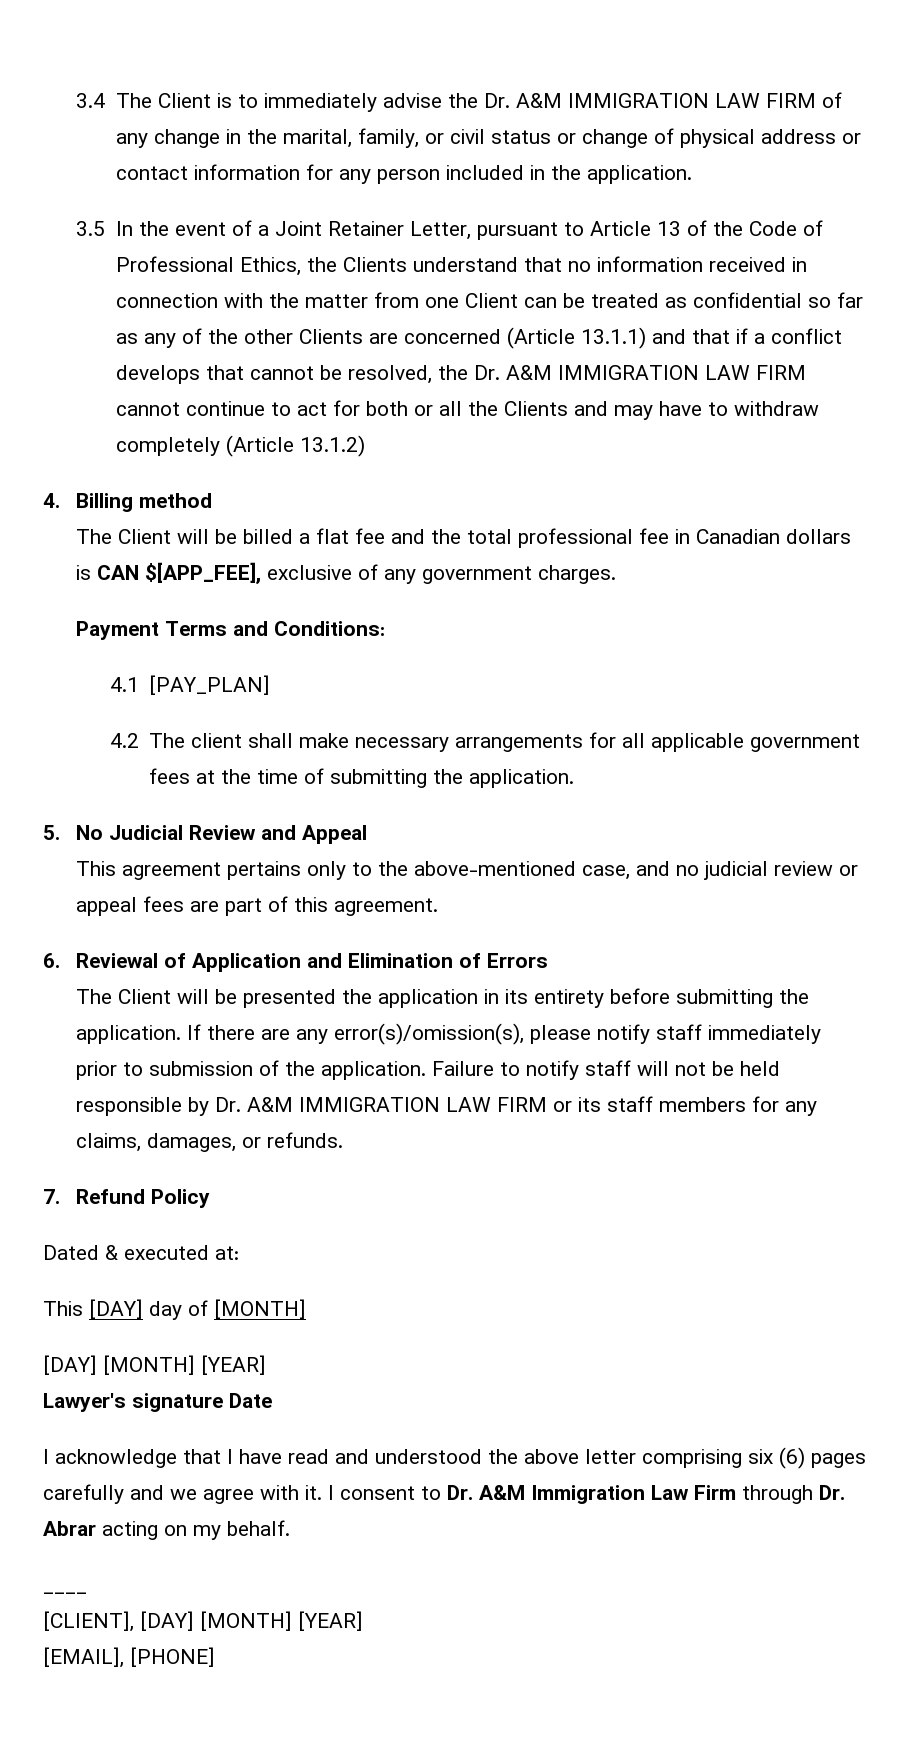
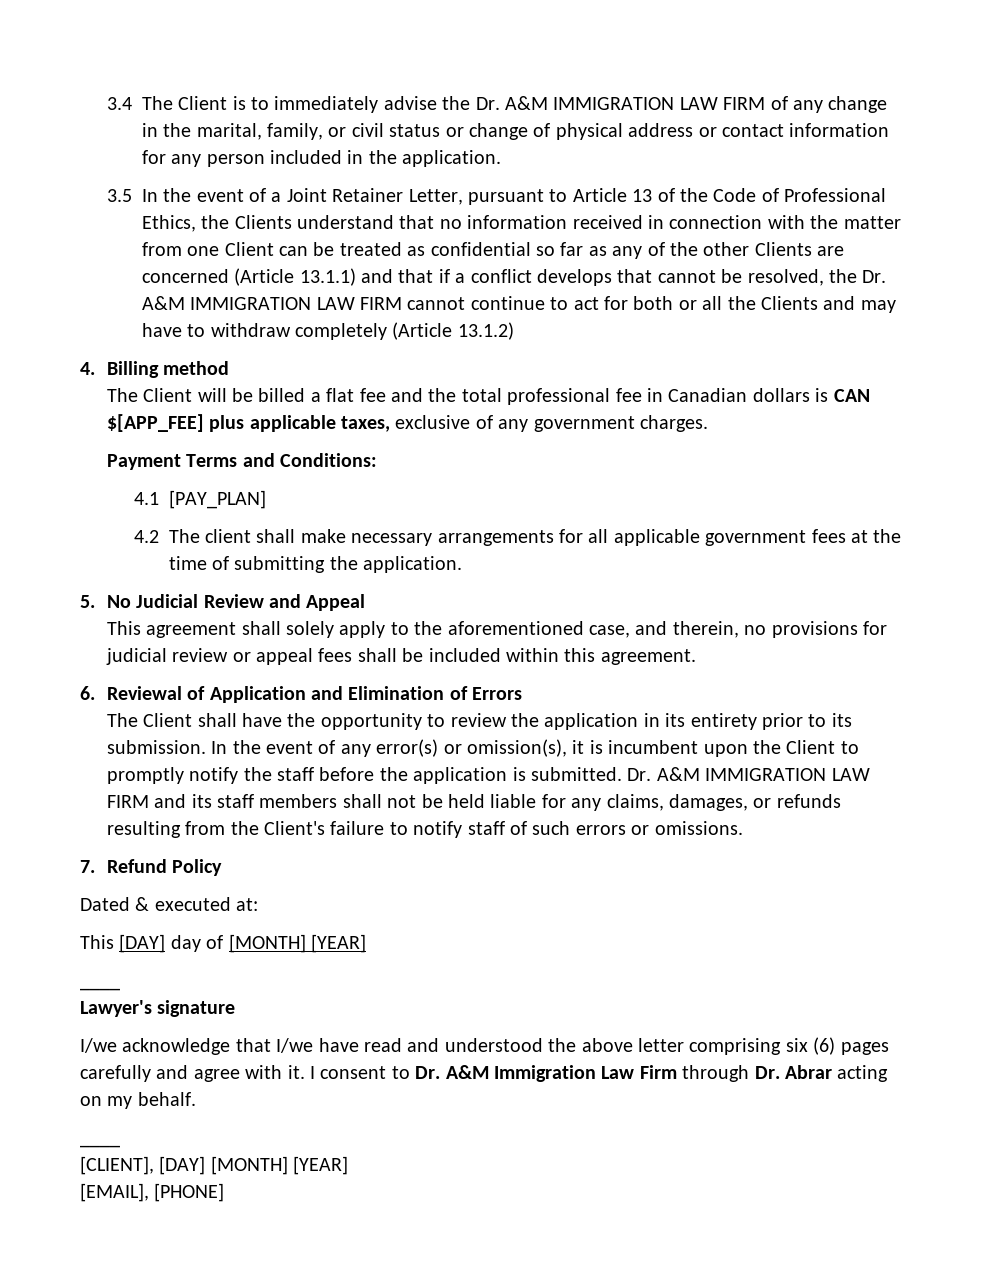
[145,562,262,584] $[APP_FEE], -> [106,414,391,432] $[APP_FEE] plus applicable taxes,
[227,861,347,880] pertains only -> [241,621,386,638] shall solely apply
[414,861,577,876] above-mentioned -> [447,621,584,635] aforementioned
[676,865,700,876] no -> [672,621,888,638] therein, no provisions for
[190,896,289,916] are part of -> [357,648,560,662] shall be included within
[177,989,337,1008] will be presented -> [197,713,507,730] shall have the opportunity to review
[610,988,810,1008] [76,1023,822,1045] [76,1060,781,1080] [76,1097,573,1116] before submitting the application. If there are any error(s)/omission(s), please notify staff immediately prior to submission of the application. Failure to notify staff will not be held responsible by Dr. A&M IMMIGRATION LAW FIRM or -> [762,713,852,730] [106,739,859,757] [106,767,870,784] [106,794,187,808] prior to its submission. In the event of any error(s) or omission(s), it is incumbent upon the Client to promptly notify the staff before the application is submitted. Dr. A&M IMMIGRATION LAW FIRM and
(747, 1104) none -> [342,794,537,808] shall not be held liable
[267,1132,344,1148] refunds. -> [776,794,841,808] [106,821,743,838] refunds resulting from the Client's failure to notify staff of such errors or omissions.
[43,1355,266,1375] // [DAY] [MONTH] [YEAR] -> [311,934,366,953] [80,987,120,991] [YEAR] // ____
[229,1393,272,1408] [43,1449,49,1464] Date // I -> [80,1038,117,1053] // I/we
[227,1449,233,1464] I -> [276,1038,314,1053] I/we
[170,1489,197,1500] we -> (189, 1072) none

